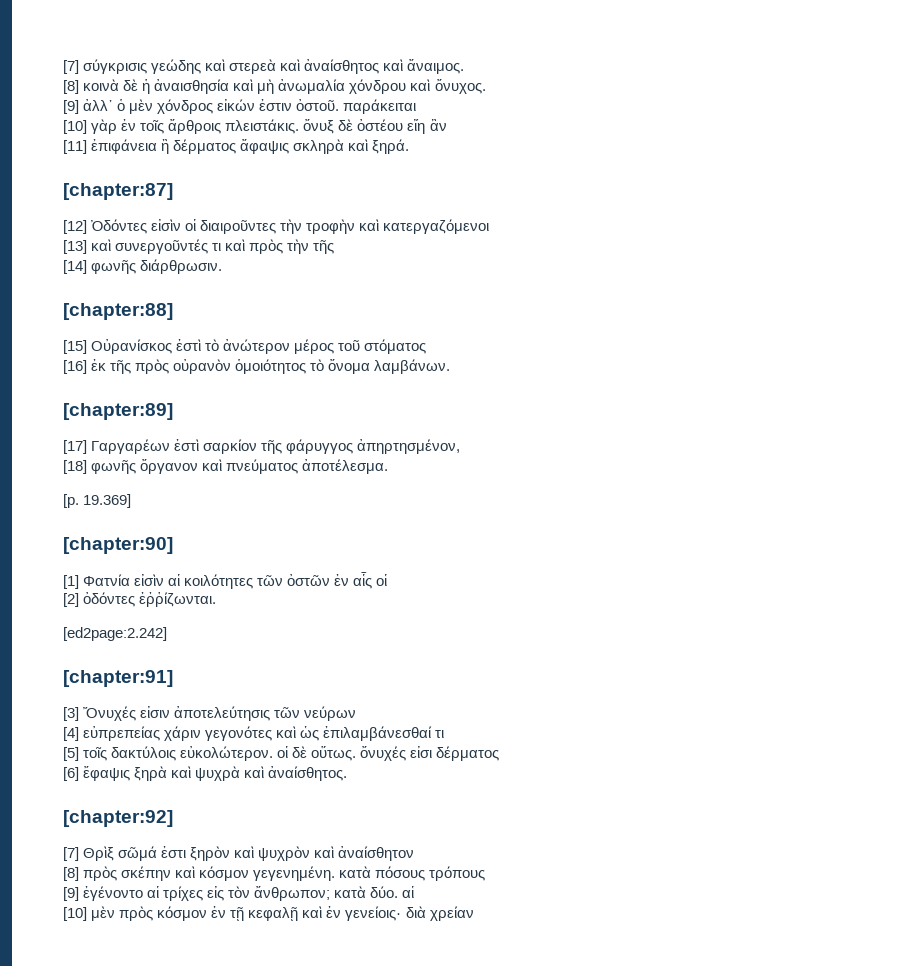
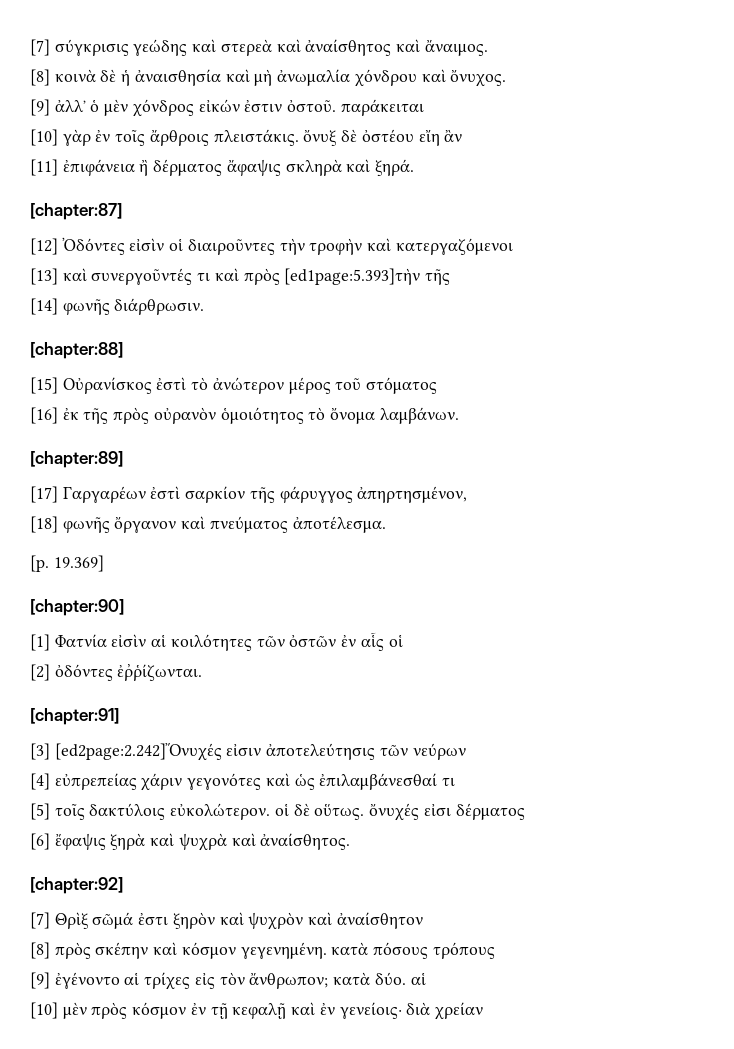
[287,239,310,254] τὴν -> [284,268,421,285] [ed1page:5.393]τὴν
[63,627,167,641] // [ed2page:2.242] -> (203, 672) none
[83,706,137,721] Ὄνυχές -> [54,742,222,761] [ed2page:2.242]Ὄνυχές

